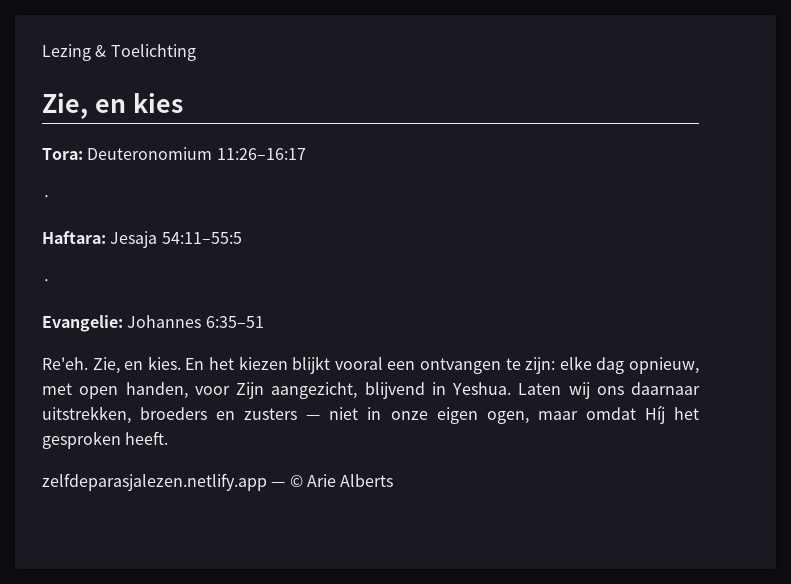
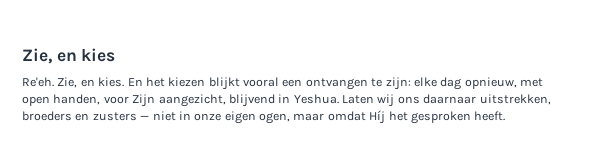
[42,44,196,61] Lezing & Toelichting // -> (22, 56) none
[42,147,306,160] [42,195,51,202] [42,231,242,248] [42,279,51,286] [42,315,264,332] // Tora: Deuteronomium 11:26–16:17 // · // Haftara: Jesaja 54:11–55:5 // · // Evangelie: Johannes 6:35–51 -> (116, 55) none
[42,473,394,491] // zelfdeparasjalezen.netlify.app — © Arie Alberts -> (506, 116) none

